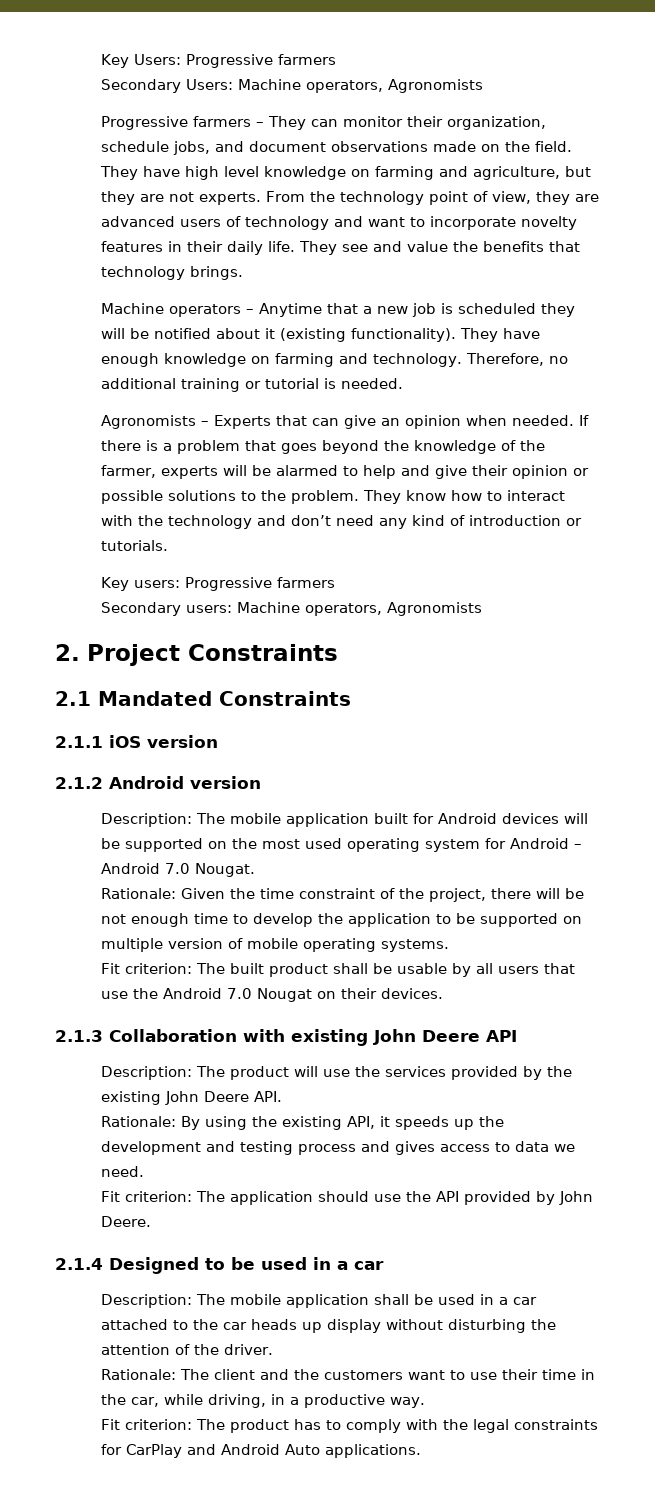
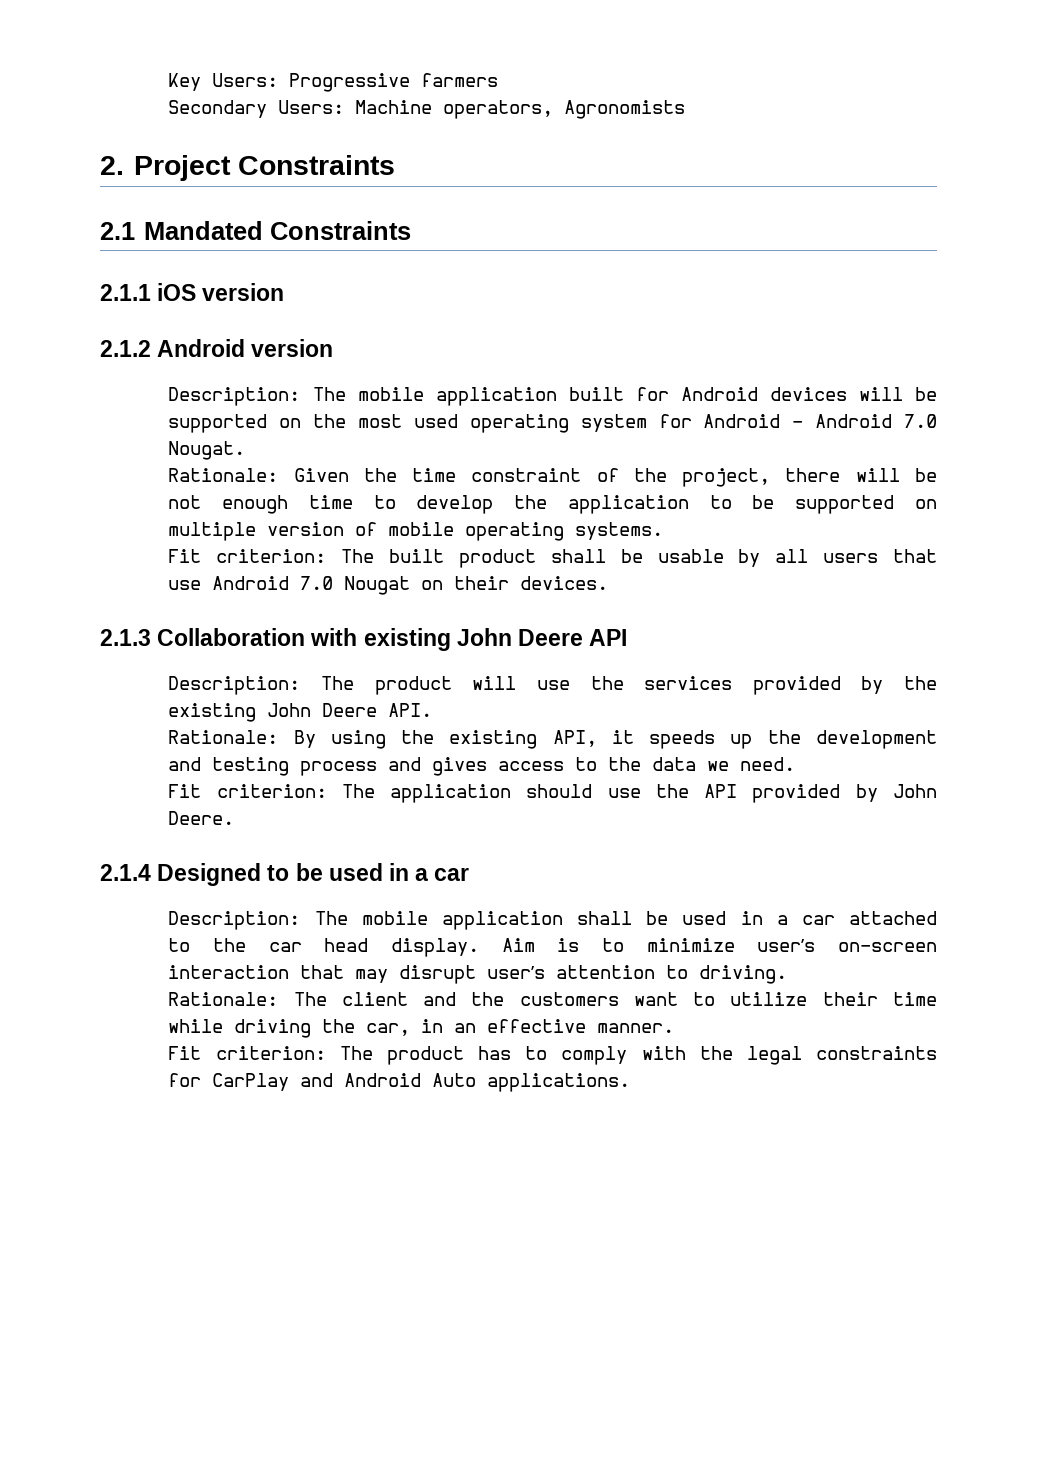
[101,116,547,130] [101,141,573,155] [100,166,592,180] [101,191,600,205] [101,216,578,230] [101,241,581,255] [101,266,244,280] [101,303,576,317] [101,328,541,342] [101,353,569,367] [101,378,404,392] [101,415,590,429] [101,440,546,454] [101,465,590,479] [101,490,566,504] [101,515,583,529] [101,540,169,551] [101,577,336,591] [101,602,483,616] // Progressive farmers – They can monitor their organization, schedule jobs, and document observations made on the field. They have high level knowledge on farming and agriculture, but they are not experts. From the technology point of view, they are advanced users of technology and want to incorporate novelty features in their daily life. They see and value the benefits that technology brings. // Machine operators – Anytime that a new job is scheduled they will be notified about it (existing functionality). They have enough knowledge on farming and technology. Therefore, no additional training or tutorial is needed. // Agronomists – Experts that can give an opinion when needed. If there is a problem that goes beyond the knowledge of the farmer, experts will be alarmed to help and give their opinion or possible solutions to the problem. They know how to interact with the technology and don’t need any kind of introduction or tutorials. // Key users: Progressive farmers // Secondary users: Machine operators, Agronomists -> (686, 109) none
[133,988,159,999] the -> (202, 585) none
(511, 1147) none -> [608,757,642,771] the
[251,1319,557,1333] [101,1344,274,1355] heads up display without disturbing the attention of the driver. -> [324,938,937,957] [168,965,788,984] head display. Aim is to minimize user’s on-screen interaction that may disrupt user’s attention to driving.
[470,1372,498,1380] use -> [730,992,808,1006] utilize
[581,1369,596,1380] [101,1394,426,1408] in the car, while driving, in a productive way. -> [168,1019,675,1038] while driving the car, in an effective manner.

